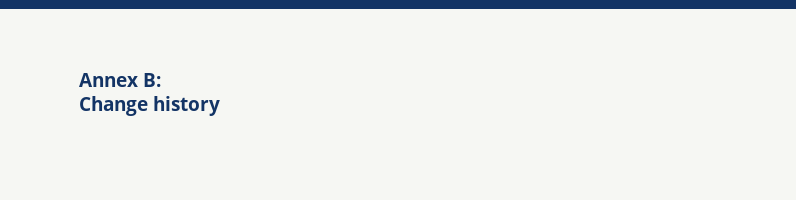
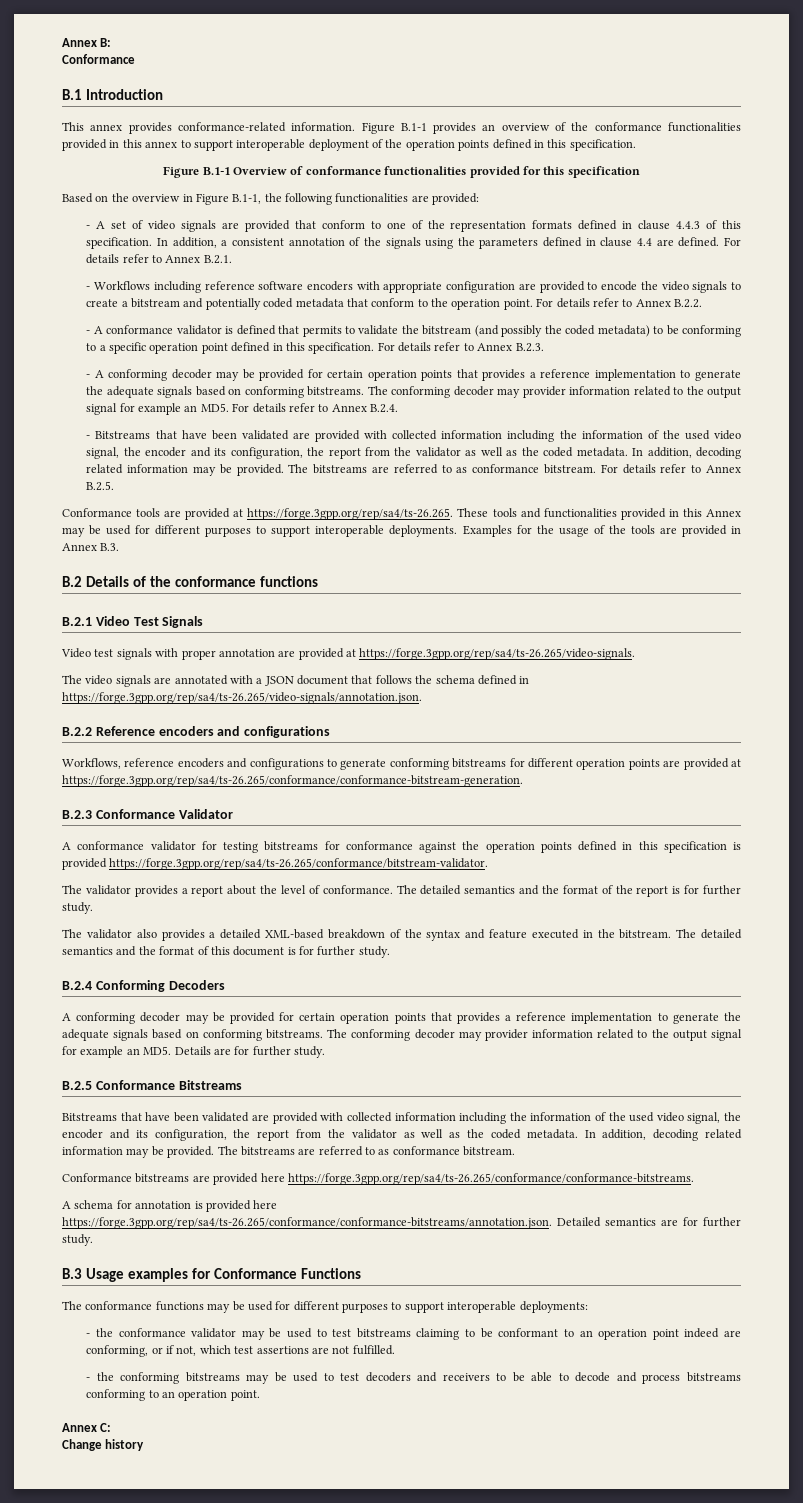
(161, 80) none -> [62,54,135,64] [62,89,163,100] [62,122,741,134] [62,139,636,151] [163,166,640,178] [62,193,480,205] [86,220,742,232] [86,237,741,249] [86,254,232,264] [86,281,741,293] [86,298,703,310] [86,325,741,337] [86,342,544,354] [86,369,741,381] [86,386,741,398] [86,403,399,415] [86,430,742,442] [86,447,741,459] [86,464,741,476] [86,481,115,491] [62,508,742,520] [62,525,741,537] [62,543,120,551] [62,576,318,587] [62,616,204,628] [61,648,636,660] [62,675,530,687] [62,692,422,704] [62,726,331,738] [62,758,741,770] [62,775,523,787] [62,809,233,819] [62,841,741,853] [62,858,489,870] [62,885,741,897] [62,902,93,914] [62,929,743,941] [62,946,390,958] [62,980,225,992] [62,1012,741,1024] [62,1029,742,1041] [62,1046,325,1058] [62,1080,242,1090] [62,1112,741,1124] [62,1129,742,1141] [62,1146,516,1158] [62,1173,694,1185] [62,1200,278,1212] [62,1217,741,1229] [62,1234,93,1246] [62,1268,361,1282] [62,1301,588,1313] [86,1328,742,1340] [86,1345,395,1357] [86,1372,741,1384] [86,1389,260,1401] [62,1423,112,1432] // Conformance // B.1 Introduction // This annex provides conformance-related information. Figure B.1-1 provides an overview of the conformance functionalities provided in this annex to support interoperable deployment of the operation points defined in this specification. // Figure B.1-1 Overview of conformance functionalities provided for this specification // Based on the overview in Figure B.1-1, the following functionalities are provided: // - A set of video signals are provided that conform to one of the representation formats defined in clause 4.4.3 of this specification. In addition, a consistent annotation of the signals using the parameters defined in clause 4.4 are defined. For details refer to Annex B.2.1. // - Workflows including reference software encoders with appropriate configuration are provided to encode the video signals to create a bitstream and potentially coded metadata that conform to the operation point. For details refer to Annex B.2.2. // - A conformance validator is defined that permits to validate the bitstream (and possibly the coded metadata) to be conforming to a specific operation point defined in this specification. For details refer to Annex B.2.3. // - A conforming decoder may be provided for certain operation points that provides a reference implementation to generate the adequate signals based on conforming bitstreams. The conforming decoder may provider information related to the output signal for example an MD5. For details refer to Annex B.2.4. // - Bitstreams that have been validated are provided with collected information including the information of the used video signal, the encoder and its configuration, the report from the validator as well as the coded metadata. In addition, decoding related information may be provided. The bitstreams are referred to as conformance bitstream. For details refer to Annex B.2.5. // Conformance tools are provided at https://forge.3gpp.org/rep/sa4/ts-26.265. These tools and functionalities provided in this Annex may be used for different purposes to support interoperable deployments. Examples for the usage of the tools are provided in Annex B.3. // B.2 Details of the conformance functions // B.2.1 Video Test Signals // Video test signals with proper annotation are provided at https://forge.3gpp.org/rep/sa4/ts-26.265/video-signals. // The video signals are annotated with a JSON document that follows the schema defined in https://forge.3gpp.org/rep/sa4/ts-26.265/video-signals/annotation.json. // B.2.2 Reference encoders and configurations // Workflows, reference encoders and configurations to generate conforming bitstreams for different operation points are provided at https://forge.3gpp.org/rep/sa4/ts-26.265/conformance/conformance-bitstream-generation. // B.2.3 Conformance Validator // A conformance validator for testing bitstreams for conformance against the operation points defined in this specification is provided https://forge.3gpp.org/rep/sa4/ts-26.265/conformance/bitstream-validator. // The validator provides a report about the level of conformance. The detailed semantics and the format of the report is for further study. // The validator also provides a detailed XML-based breakdown of the syntax and feature executed in the bitstream. The detailed semantics and the format of this document is for further study. // B.2.4 Conforming Decoders // A conforming decoder may be provided for certain operation points that provides a reference implementation to generate the adequate signals based on conforming bitstreams. The conforming decoder may provider information related to the output signal for example an MD5. Details are for further study. // B.2.5 Conformance Bitstreams // Bitstreams that have been validated are provided with collected information including the information of the used video signal, the encoder and its configuration, the report from the validator as well as the coded metadata. In addition, decoding related information may be provided. The bitstreams are referred to as conformance bitstream. // Conformance bitstreams are provided here https://forge.3gpp.org/rep/sa4/ts-26.265/conformance/conformance-bitstreams. // A schema for annotation is provided here https://forge.3gpp.org/rep/sa4/ts-26.265/conformance/conformance-bitstreams/annotation.json. Detailed semantics are for further study. // B.3 Usage examples for Conformance Functions // The conformance functions may be used for different purposes to support interoperable deployments: // - the conformance validator may be used to test bitstreams claiming to be conformant to an operation point indeed are conforming, or if not, which test assertions are not fulfilled. // - the conforming bitstreams may be used to test decoders and receivers to be able to decode and process bitstreams conforming to an operation point. // Annex C:

